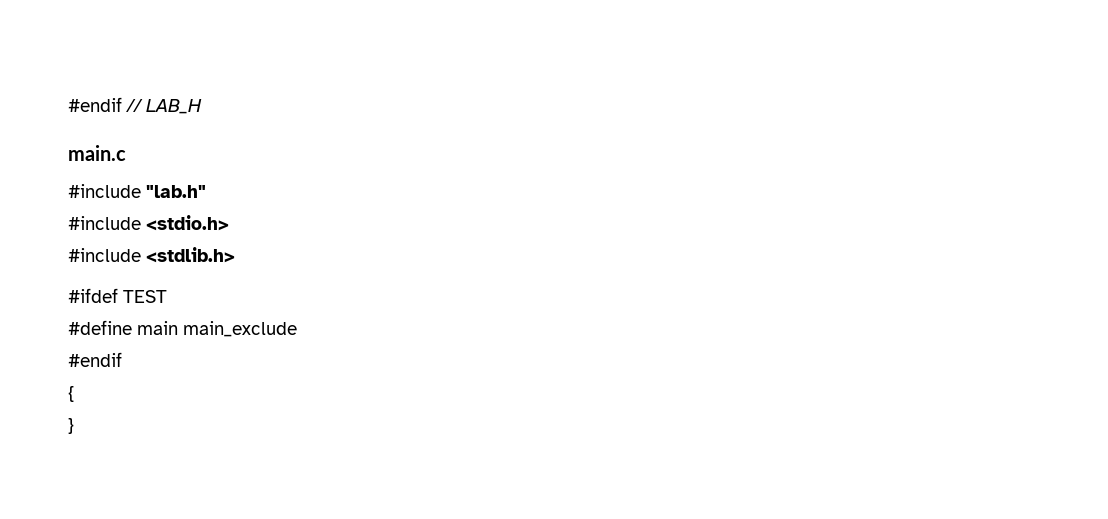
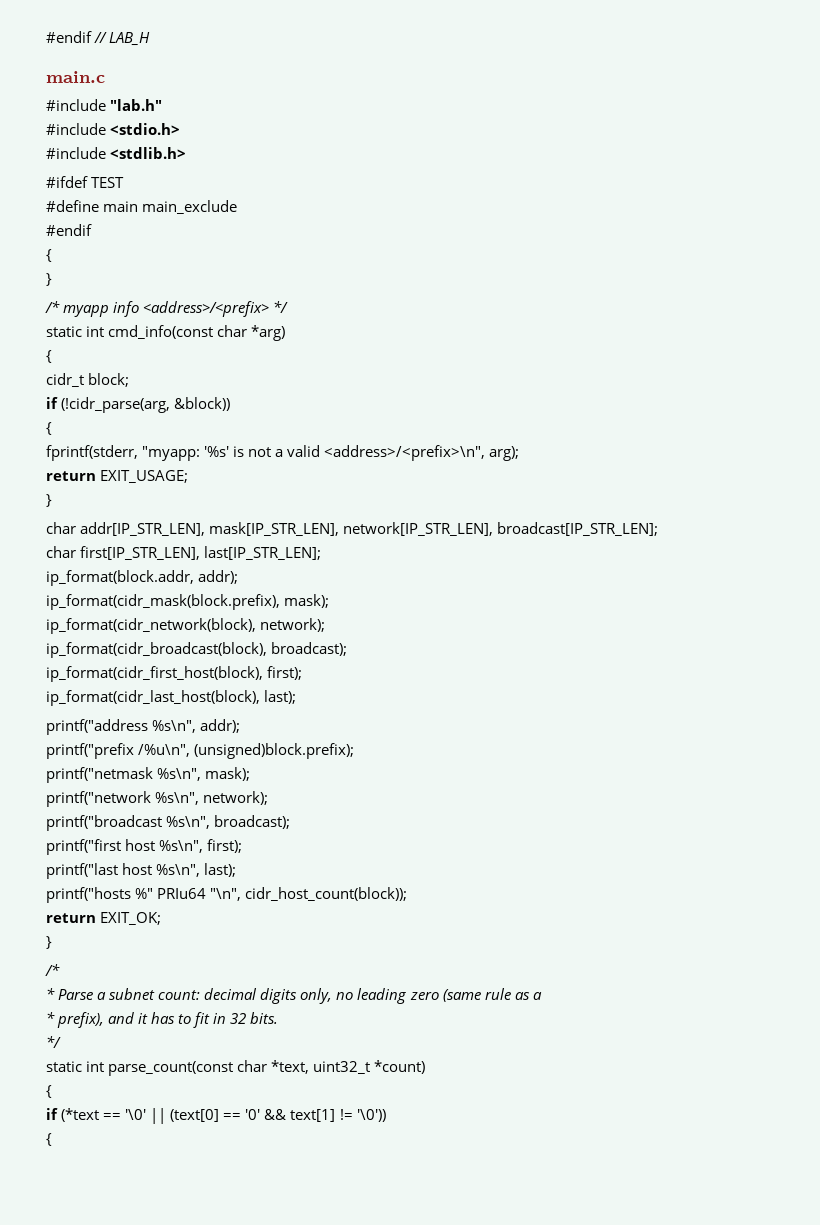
(74, 426) none -> [45,301,289,317] [46,325,286,341] [46,350,52,363] [46,373,130,387] [46,397,231,413] [46,422,52,435] [46,445,520,461] [46,470,189,483] [46,494,52,507] [46,522,659,536] [46,546,322,560] [46,570,239,586] [46,594,330,610] [46,618,326,634] [46,642,348,658] [46,666,303,682] [46,690,297,706] [46,719,241,735] [46,743,355,759] [46,767,251,783] [46,791,269,807] [46,815,291,831] [46,839,243,855] [46,863,237,879] [46,887,408,903] [46,912,162,925] [46,936,52,949] [45,964,60,976] [46,988,542,1004] [46,1012,279,1028] [46,1036,61,1048] [46,1060,426,1076] [46,1085,52,1098] [46,1108,386,1124] [46,1133,52,1146] // /* myapp info <address>/<prefix> */ // static int cmd_info(const char *arg) // { // cidr_t block; // if (!cidr_parse(arg, &block)) // { // fprintf(stderr, "myapp: '%s' is not a valid <address>/<prefix>\n", arg); // return EXIT_USAGE; // } // char addr[IP_STR_LEN], mask[IP_STR_LEN], network[IP_STR_LEN], broadcast[IP_STR_LEN]; // char first[IP_STR_LEN], last[IP_STR_LEN]; // ip_format(block.addr, addr); // ip_format(cidr_mask(block.prefix), mask); // ip_format(cidr_network(block), network); // ip_format(cidr_broadcast(block), broadcast); // ip_format(cidr_first_host(block), first); // ip_format(cidr_last_host(block), last); // printf("address %s\n", addr); // printf("prefix /%u\n", (unsigned)block.prefix); // printf("netmask %s\n", mask); // printf("network %s\n", network); // printf("broadcast %s\n", broadcast); // printf("first host %s\n", first); // printf("last host %s\n", last); // printf("hosts %" PRIu64 "\n", cidr_host_count(block)); // return EXIT_OK; // } // /* // * Parse a subnet count: decimal digits only, no leading zero (same rule as a // * prefix), and it has to fit in 32 bits. // */ // static int parse_count(const char *text, uint32_t *count) // { // if (*text == '\0' || (text[0] == '0' && text[1] != '\0')) // {

